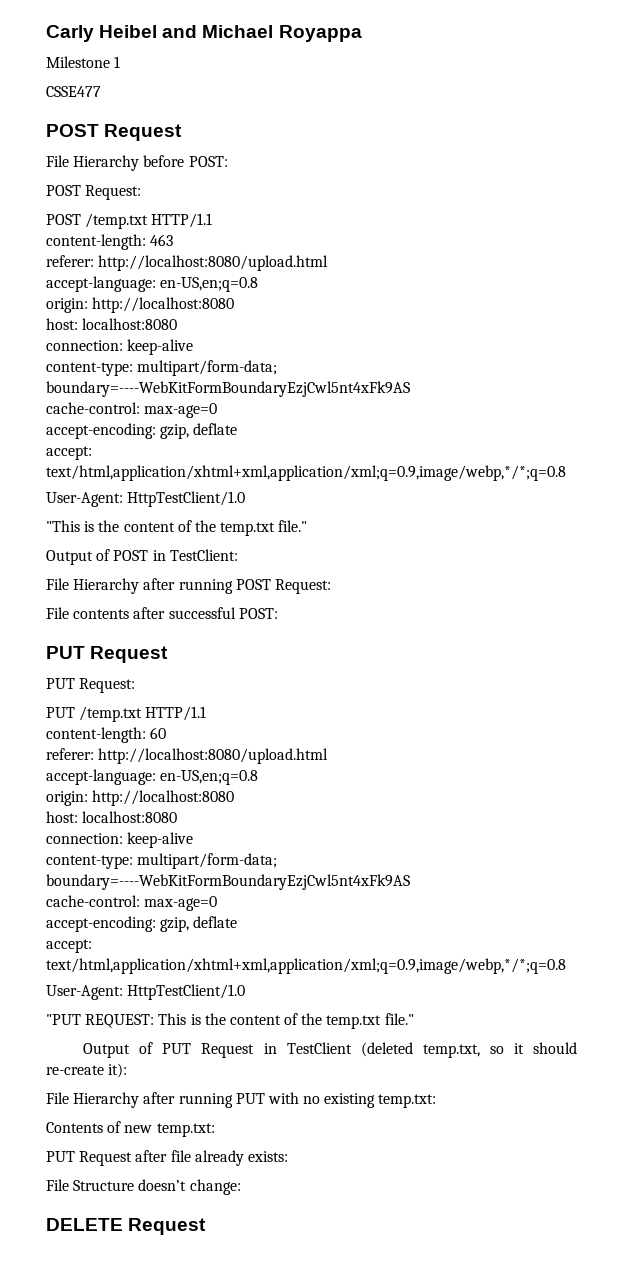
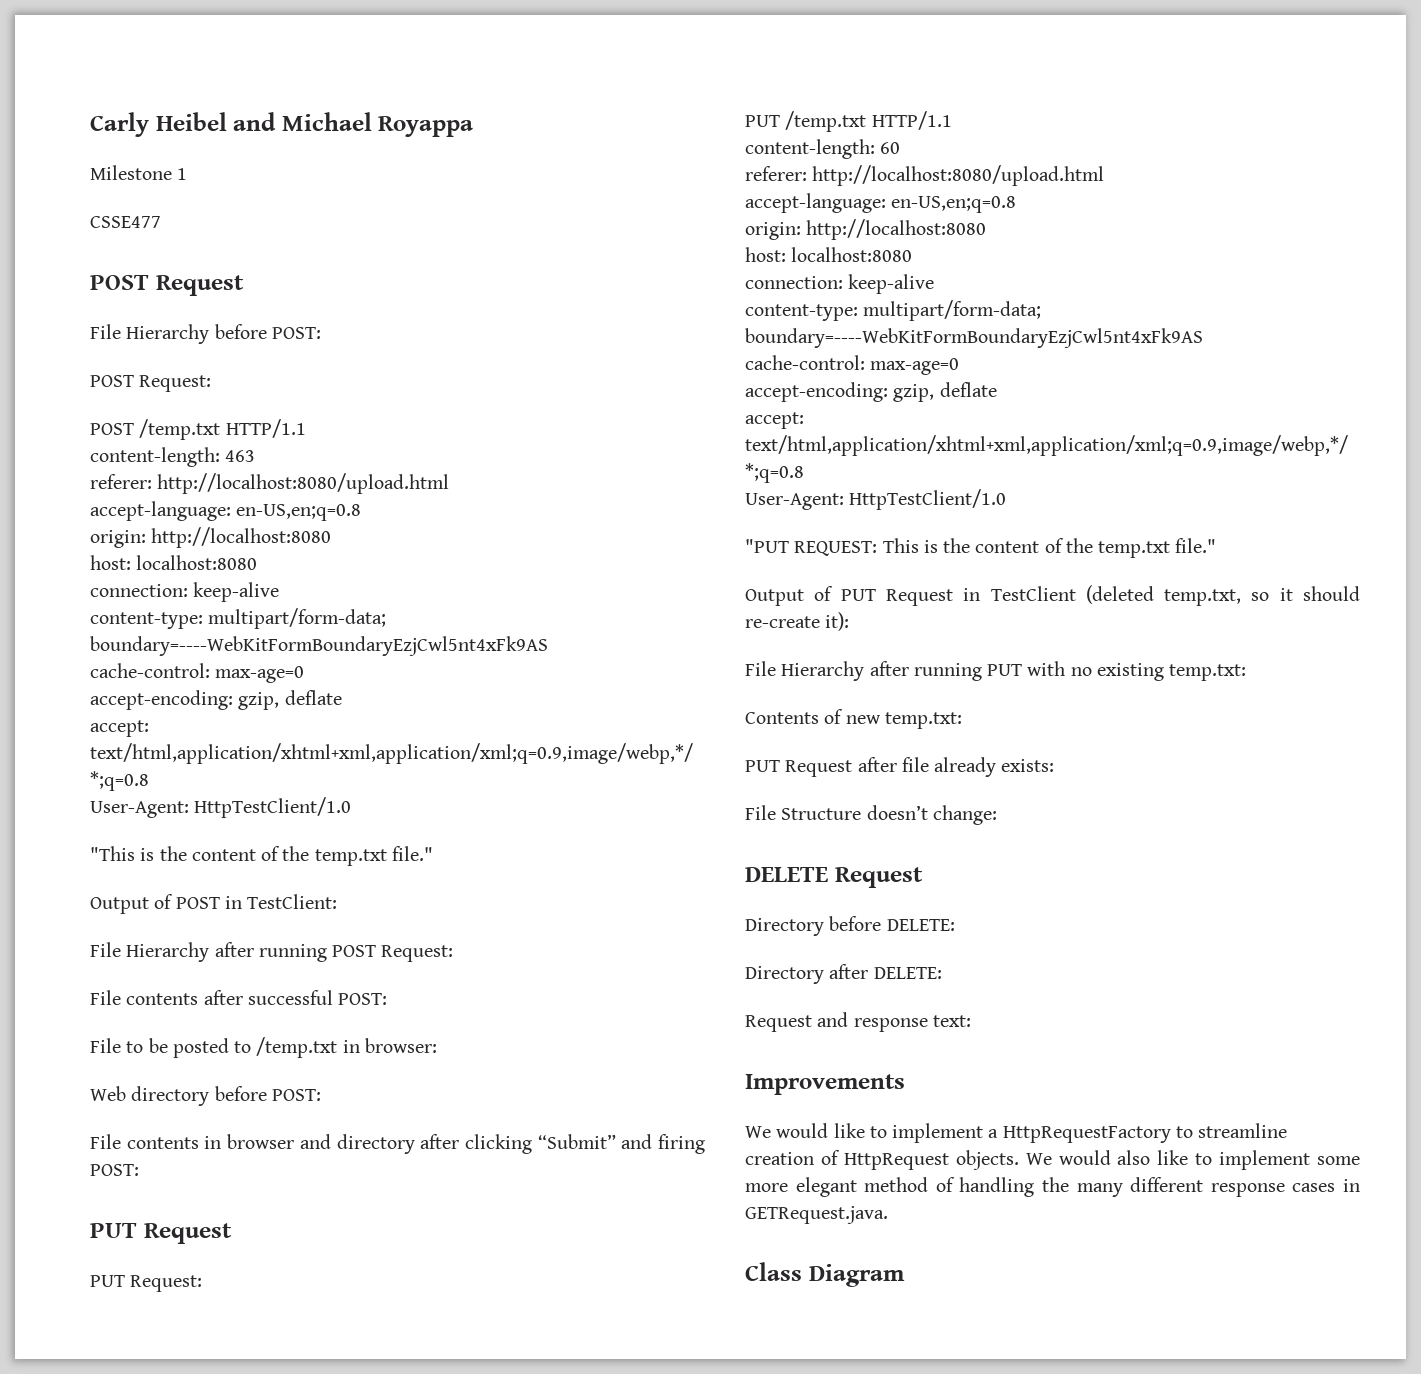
(278, 613) none -> [90,1037,437,1058] [90,1086,321,1106] [90,1134,705,1154] [90,1164,139,1176] // File to be posted to /temp.txt in browser: // Web directory before POST: // File contents in browser and directory after clicking “Submit” and firing POST:
(207, 1226) none -> [745,916,955,936] [745,964,942,984] [745,1012,971,1032] [745,1074,905,1095] [745,1123,1288,1143] [745,1150,1360,1170] [745,1177,1360,1197] [745,1206,888,1224] [745,1262,905,1287] // Directory before DELETE: // Directory after DELETE: // Request and response text: // Improvements // We would like to implement a HttpRequestFactory to streamline creation of HttpRequest objects. We would also like to implement some more elegant method of handling the many different response cases in GETRequest.java. // Class Diagram

